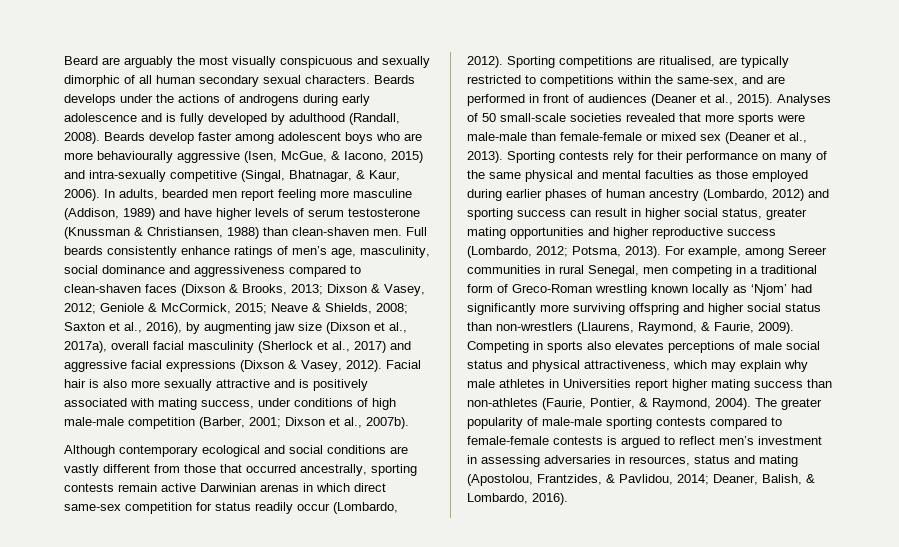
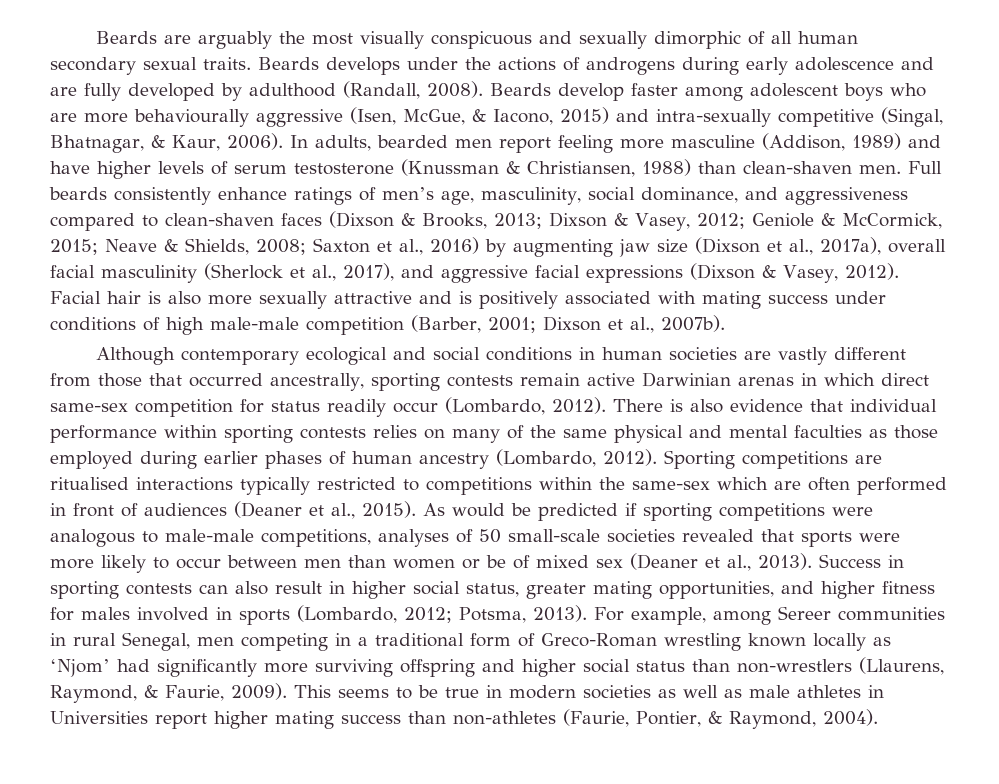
[64,56,98,65] Beard -> [96,31,158,44] Beards
[305,75,370,84] characters. -> [203,57,251,70] traits.
[166,113,176,122] is -> [50,87,77,96] are
[102,265,165,274] dominance -> [640,187,738,203] dominance,
[146,322,182,334] 2016), -> [430,237,479,254] 2016)
[354,341,386,353] 2017) -> [343,263,394,281] 2017),
[201,400,254,409] success, -> [768,294,828,304] success
(386, 449) none -> [579,347,738,361] in human societies
[507,56,789,68] [467,75,785,87] [467,94,831,106] [467,113,805,125] [467,132,807,144] [467,151,758,163] Sporting competitions are ritualised, are typically restricted to competitions within the same-sex, and are performed in front of audiences (Deaner et al., 2015). Analyses of 50 small-scale societies revealed that more sports were male-male than female-female or mixed sex (Deaner et al., 2013). Sporting contests rely for their performance -> [613,399,937,413] [50,425,417,443] There is also evidence that individual performance within sporting contests relies
[772,189,829,201] [467,208,591,220] 2012) and sporting success can -> [603,449,882,469] [50,477,947,495] [50,501,873,521] [50,529,900,547] [50,553,904,573] [50,581,268,599] 2012). Sporting competitions are ritualised interactions typically restricted to competitions within the same-sex which are often performed in front of audiences (Deaner et al., 2015). As would be predicted if sporting competitions were analogous to male-male competitions, analyses of 50 small-scale societies revealed that sports were more likely to occur between men than women or be of mixed sex (Deaner et al., 2013). Success in sporting contests can also
[510,227,776,239] opportunities and higher reproductive success -> [659,581,935,599] [50,607,290,625] opportunities, and higher fitness for males involved in sports
[467,341,820,353] [467,360,808,372] Competing in sports also elevates perceptions of male social status and physical attractiveness, which may explain why -> [294,685,742,699] This seems to be true in modern societies as well as
[755,398,822,410] [467,417,782,429] [467,436,822,448] [467,455,798,467] [467,474,815,486] [467,493,568,505] The greater popularity of male-male sporting contests compared to female-female contests is argued to reflect men’s investment in assessing adversaries in resources, status and mating (Apostolou, Frantzides, & Pavlidou, 2014; Deaner, Balish, & Lombardo, 2016). -> (878, 717) none

